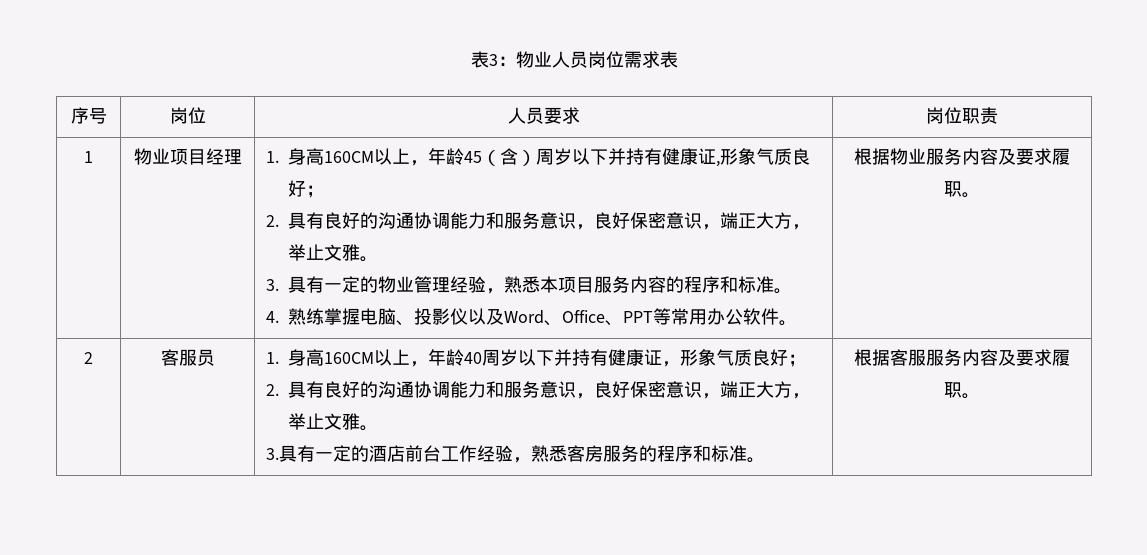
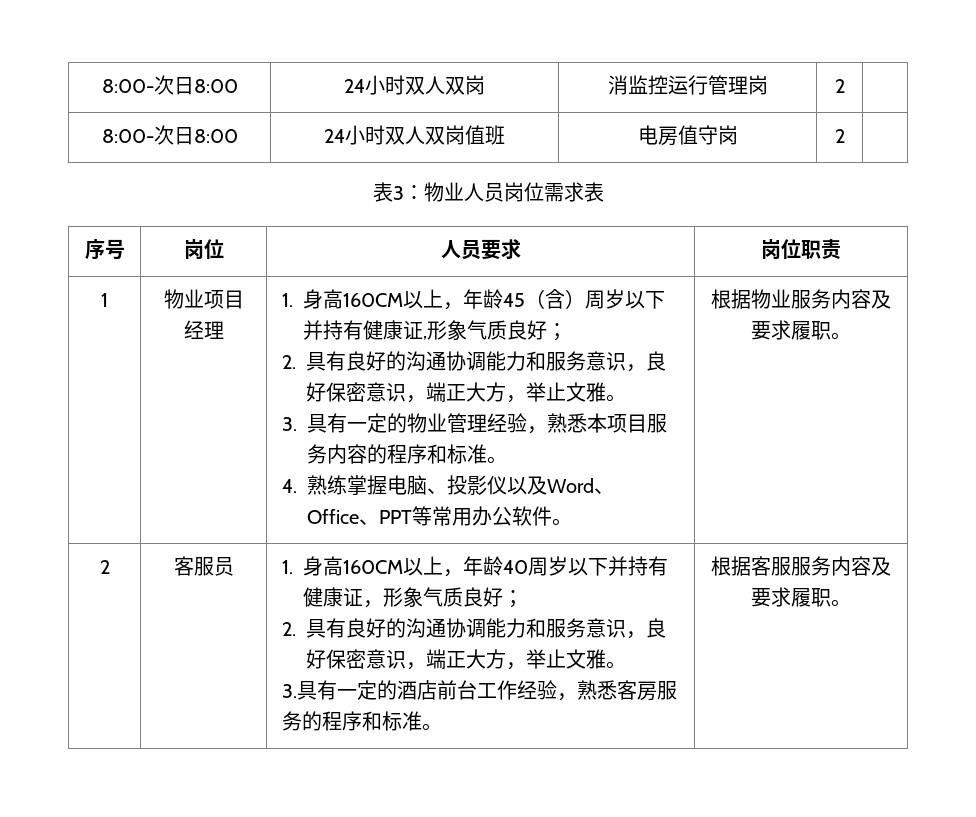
(470, 59) none -> [101,75,238,95] [344,75,485,95] [607,75,768,95] [834,79,845,93] [101,125,238,145] [324,125,505,145] [637,125,738,146] [834,129,845,143] 8:00-次日8:00 | 24小时双人双岗 | 消监控运行管理岗 | 2 | // 8:00-次日8:00 | 24小时双人双岗值班 | 电房值守岗 | 2 | //

